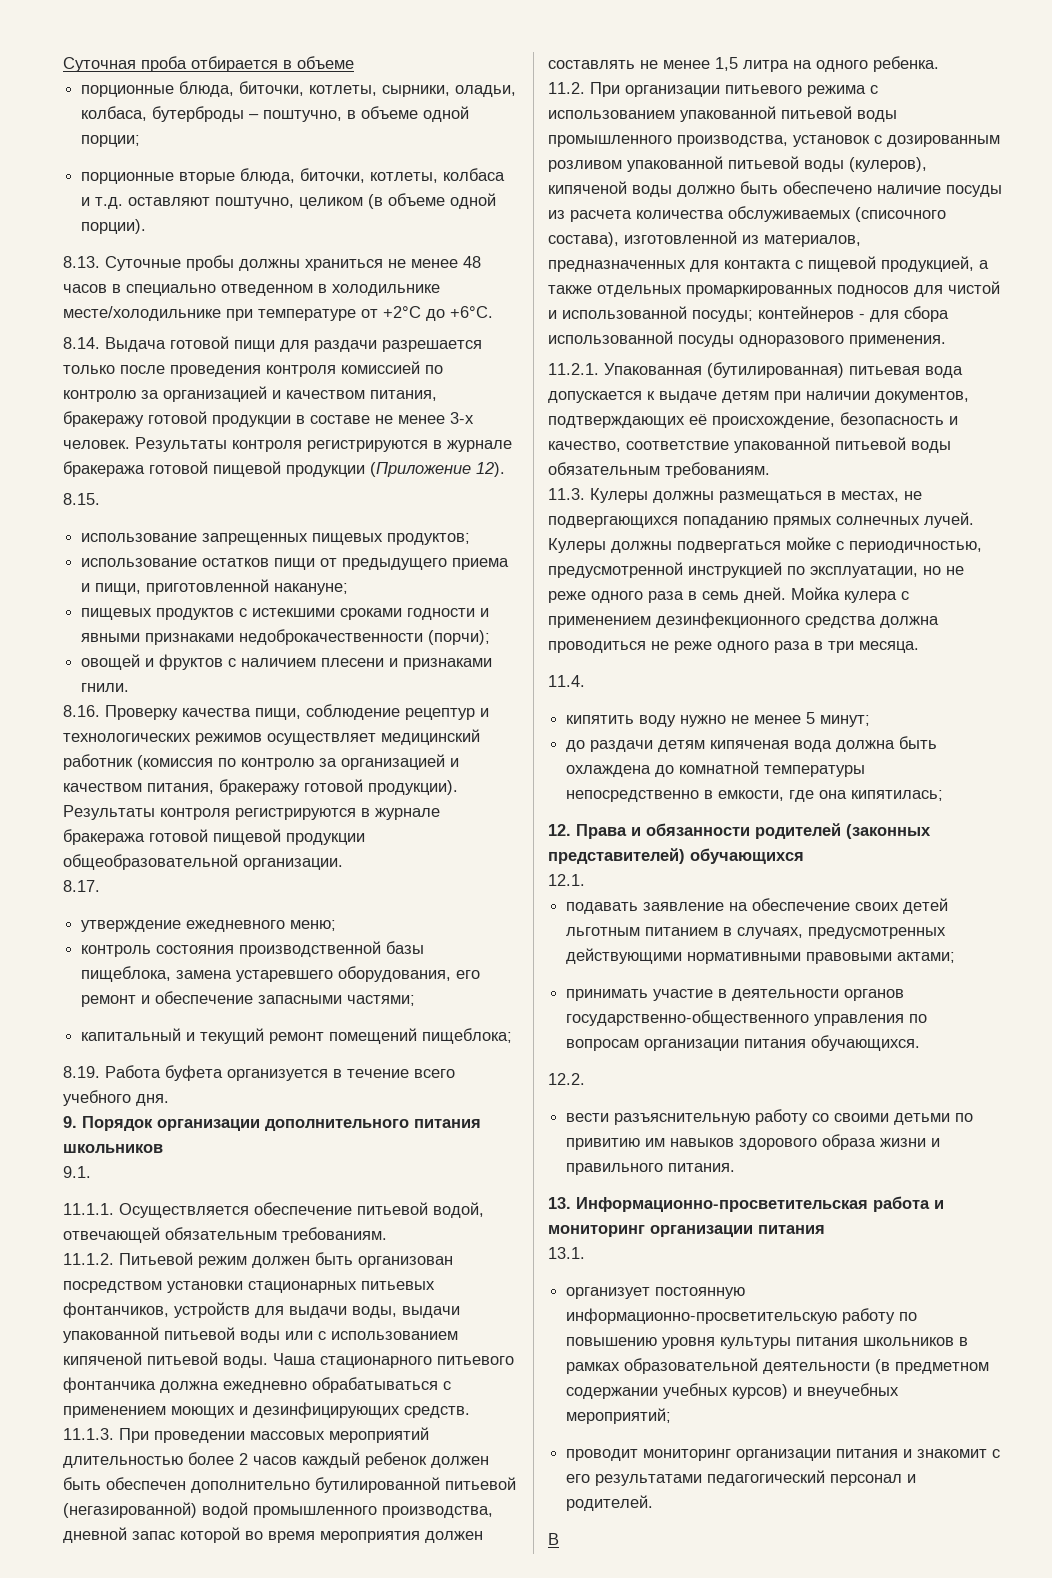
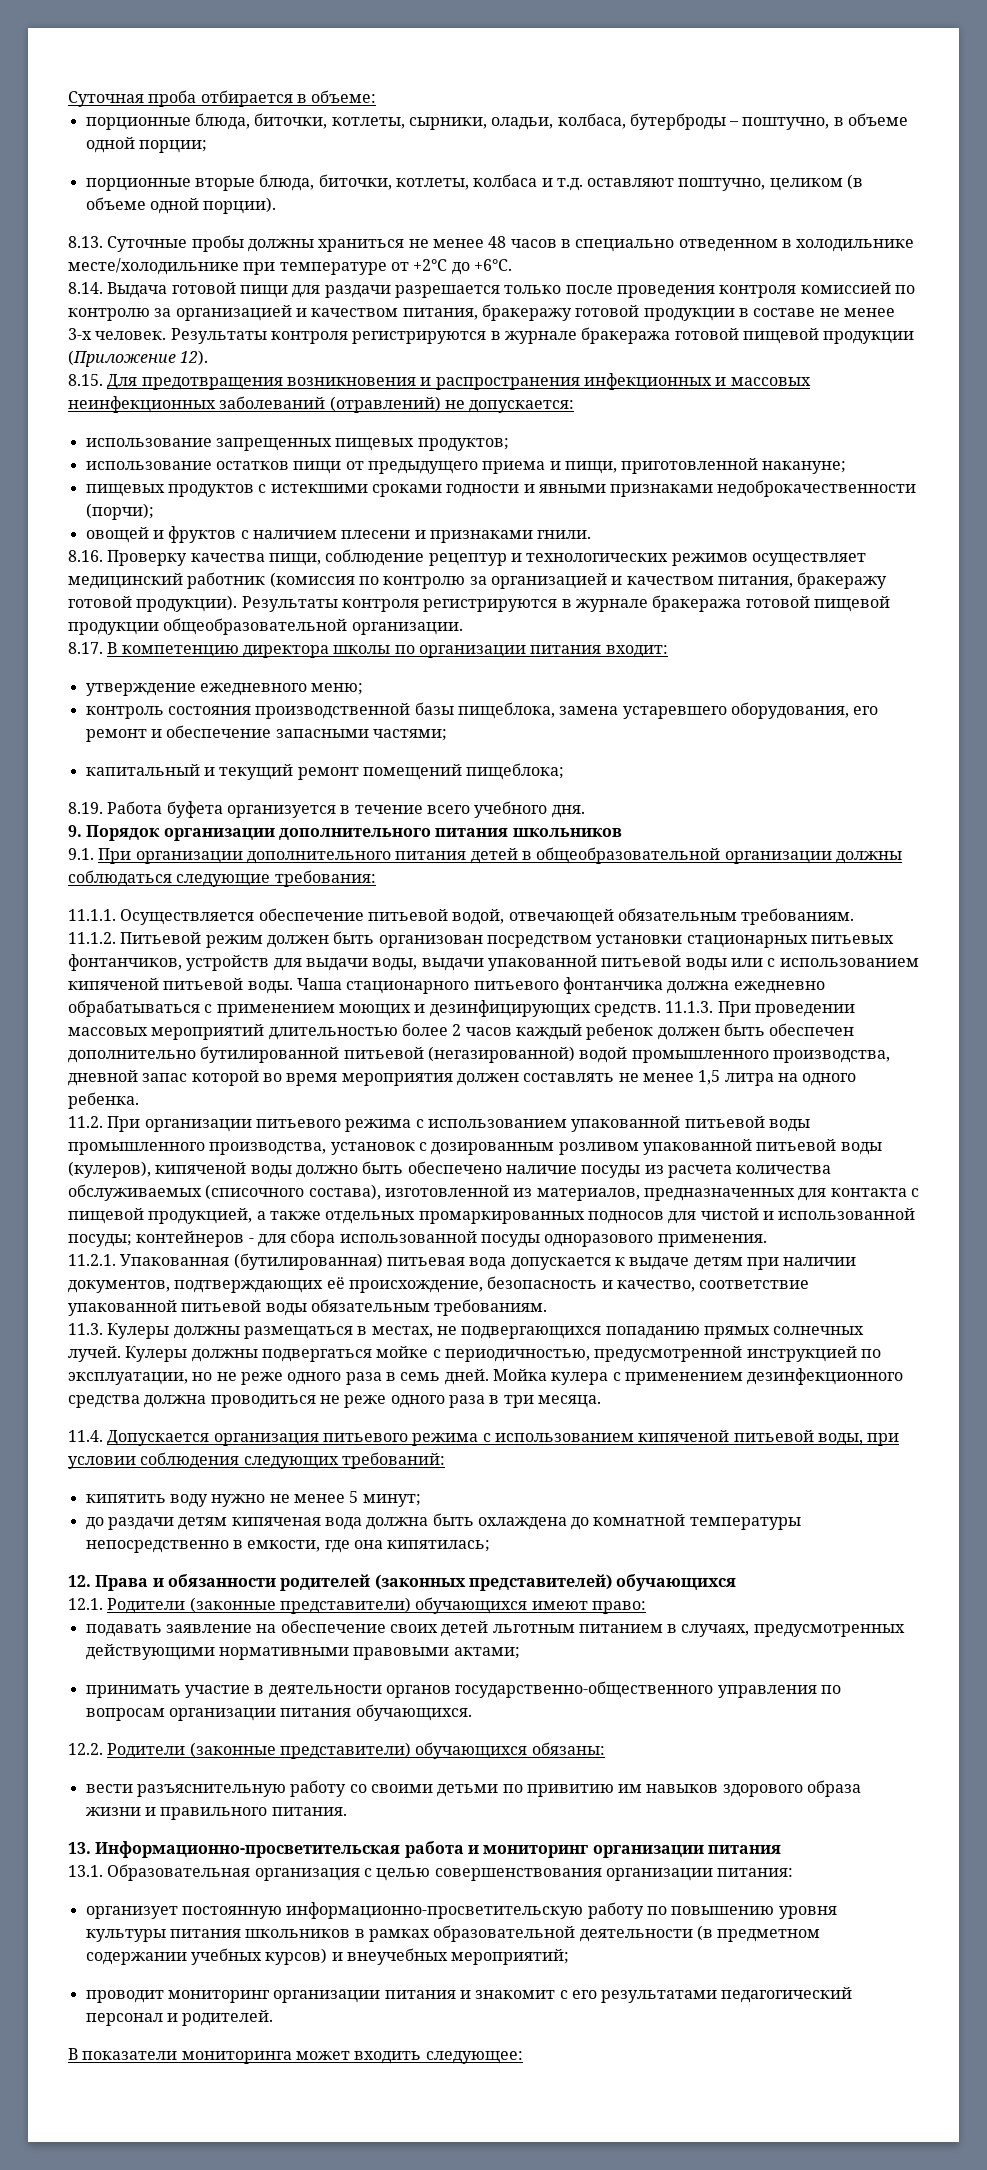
[297,56,354,69] объеме -> [311,90,377,103] объеме:
(100, 499) none -> [107,373,811,390] [68,396,575,413] Для предотвращения возникновения и распространения инфекционных и массовых неинфекционных заболеваний (отравлений) не допускается:
(100, 886) none -> [107,642,668,658] В компетенцию директора школы по организации питания входит:
(91, 1172) none -> [98,847,902,864] [68,870,376,887] При организации дополнительного питания детей в общеобразовательной организации должны соблюдаться следующие требования:
(585, 681) none -> [107,1430,900,1446] [68,1452,445,1469] Допускается организация питьевого режима с использованием кипяченой питьевой воды, при условии соблюдения следующих требований:
(585, 880) none -> [107,1597,646,1614] Родители (законные представители) обучающихся имеют право:
(585, 1079) none -> [107,1742,605,1759] Родители (законные представители) обучающихся обязаны:
(585, 1253) none -> [107,1864,794,1881] Образовательная организация с целью совершенствования организации питания:
(559, 1539) none -> [82,2051,523,2064] показатели мониторинга может входить следующее:

